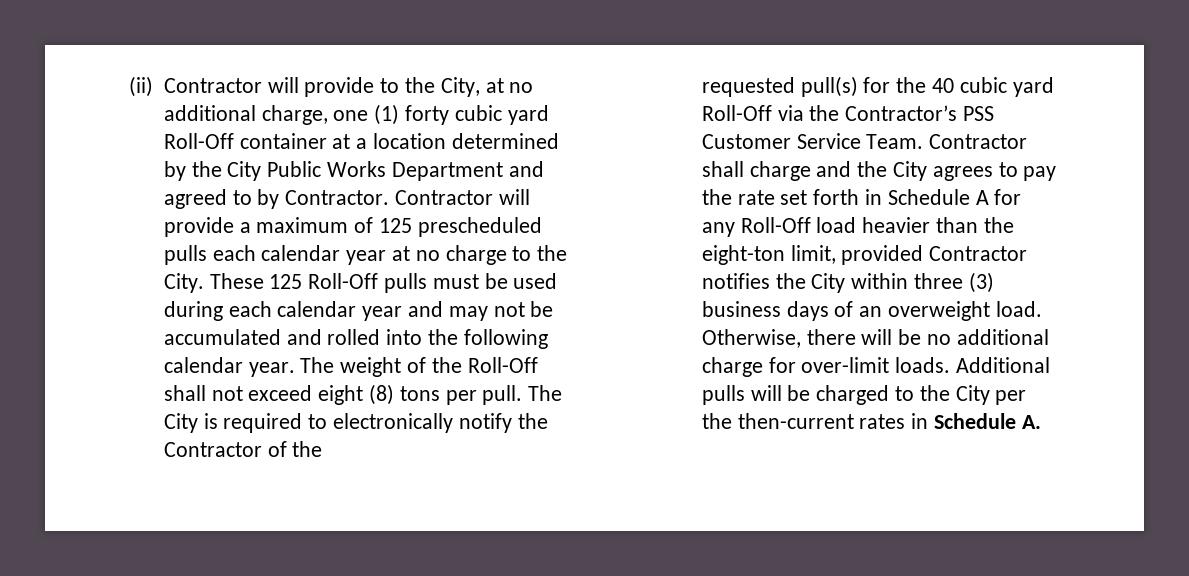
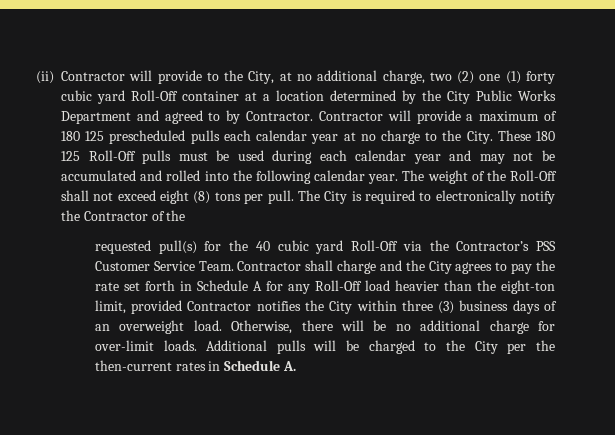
(328, 115) none -> [429,71,475,84] two (2)
(374, 225) none -> [61,131,80,141] 180
(264, 281) none -> [536,131,556,141] 180

